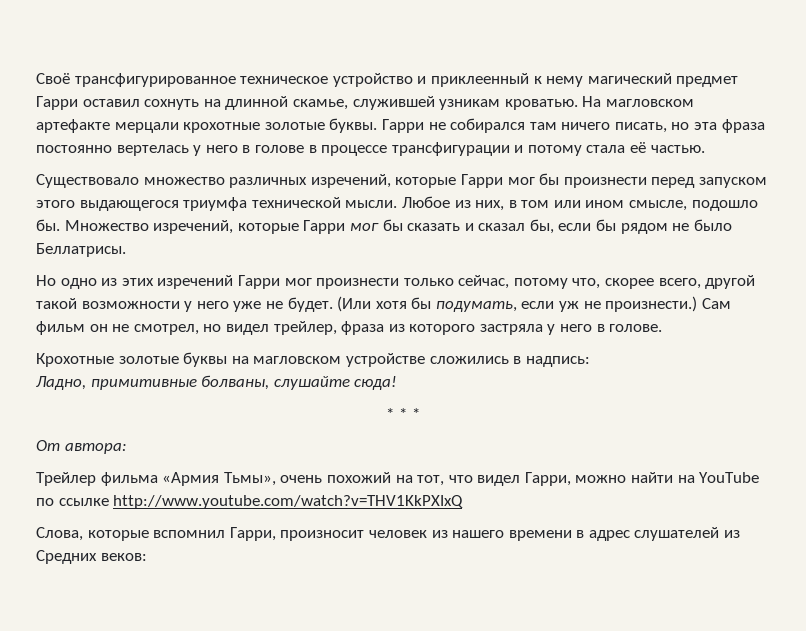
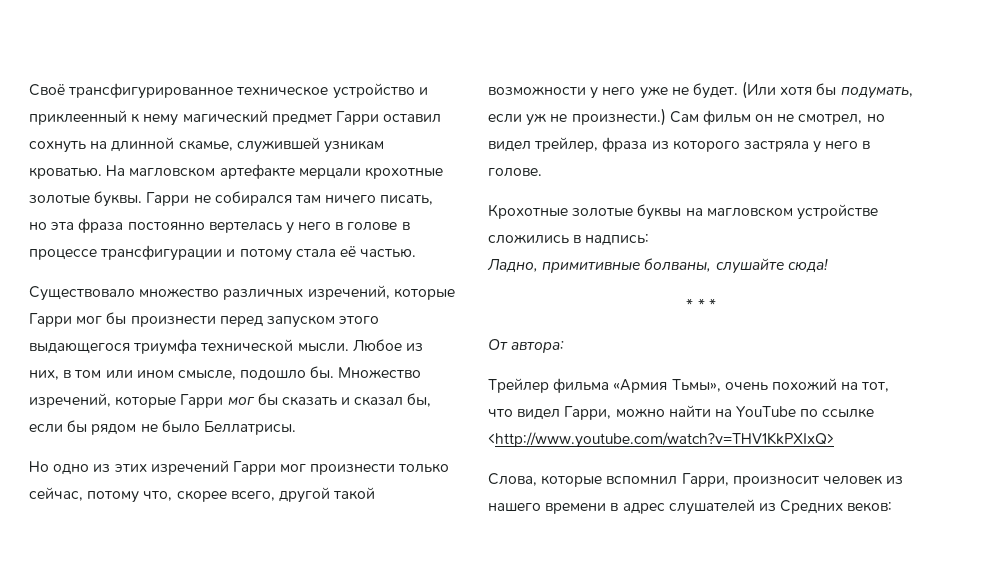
[113,495,464,509] http://www.youtube.com/watch?v=THV1KkPXIxQ -> [488,432,834,448] <http://www.youtube.com/watch?v=THV1KkPXIxQ>

